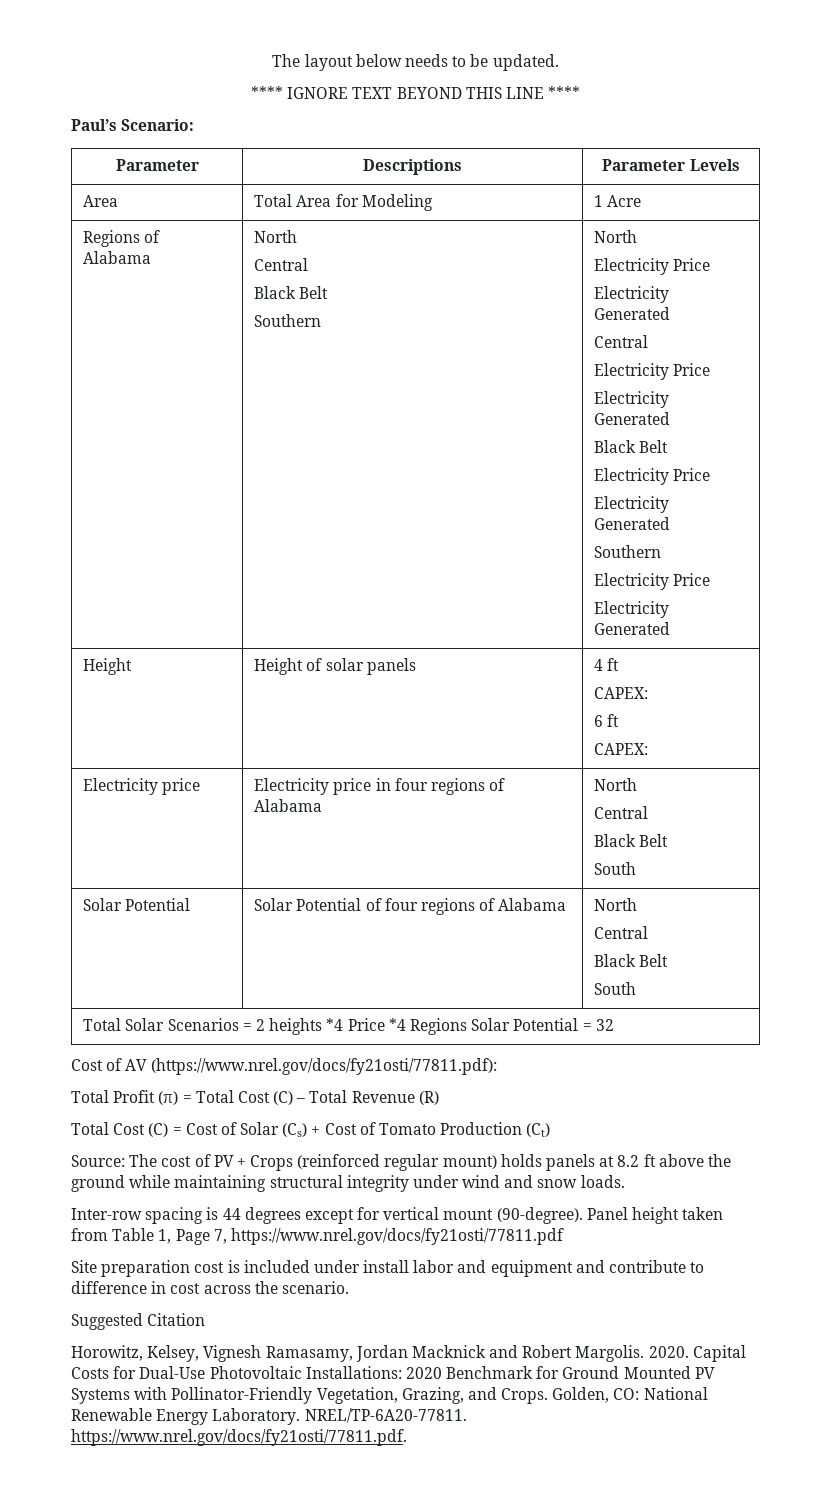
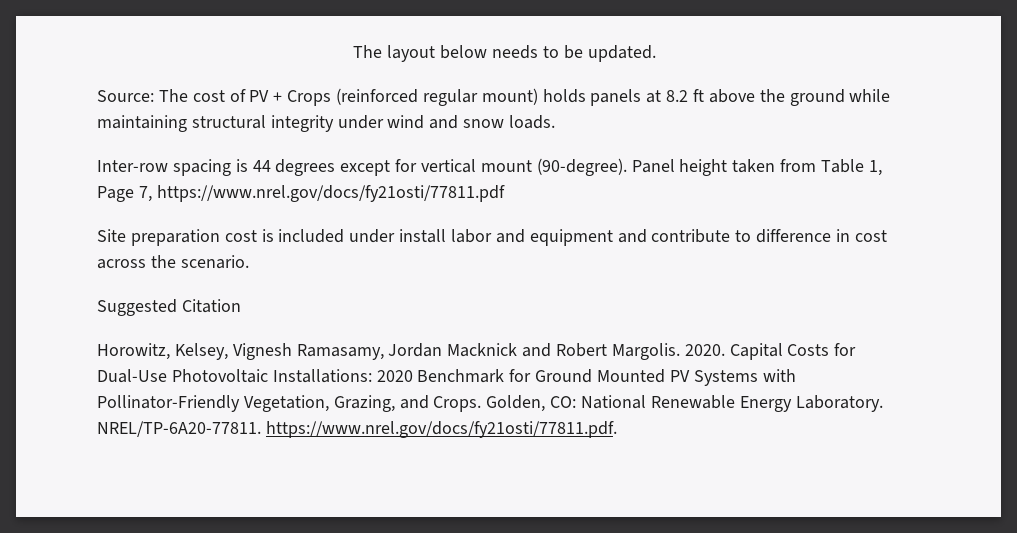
[250,86,581,99] [71,119,195,131] [115,159,199,171] [363,159,463,175] [602,159,740,171] [83,195,119,207] [254,194,433,211] [594,195,642,207] [83,230,161,247] [83,251,152,264] [254,230,298,243] [254,258,309,271] [254,286,329,299] [254,314,322,327] [594,230,638,243] [594,258,711,275] [594,286,670,303] [594,307,671,320] [594,335,649,348] [594,363,711,380] [594,391,670,408] [594,412,671,425] [594,440,669,453] [594,468,711,485] [594,496,670,513] [594,517,671,530] [594,545,662,558] [594,573,711,590] [594,601,670,618] [594,622,671,635] [83,658,133,675] [254,658,416,675] [594,658,620,671] [594,687,649,699] [594,714,620,727] [594,743,649,755] [83,778,201,795] [254,778,506,795] [254,799,323,812] [594,778,638,791] [594,806,649,819] [594,834,669,847] [594,862,637,875] [83,898,191,911] [254,898,567,915] [594,898,638,911] [594,926,649,939] [594,954,669,967] [594,982,637,995] [83,1018,614,1035] [71,1058,497,1075] [71,1090,439,1105] [71,1122,551,1137] // **** IGNORE TEXT BEYOND THIS LINE **** // Paul’s Scenario: // Parameter | Descriptions | Parameter Levels // Area | Total Area for Modeling | 1 Acre // Regions of Alabama | North // Central // Black Belt // Southern | North // Electricity Price // Electricity Generated // Central // Electricity Price // Electricity Generated // Black Belt // Electricity Price // Electricity Generated // Southern // Electricity Price // Electricity Generated // Height | Height of solar panels | 4 ft // CAPEX: // 6 ft // CAPEX: // Electricity price | Electricity price in four regions of Alabama | North // Central // Black Belt // South // Solar Potential | Solar Potential of four regions of Alabama | North // Central // Black Belt // South // Total Solar Scenarios = 2 heights *4 Price *4 Regions Solar Potential = 32 // Cost of AV (https://www.nrel.gov/docs/fy21osti/77811.pdf): // Total Profit (π) = Total Cost (C) – Total Revenue (R) // Total Cost (C) = Cost of Solar (Cs) + Cost of Tomato Production (Ct) -> (656, 53) none

